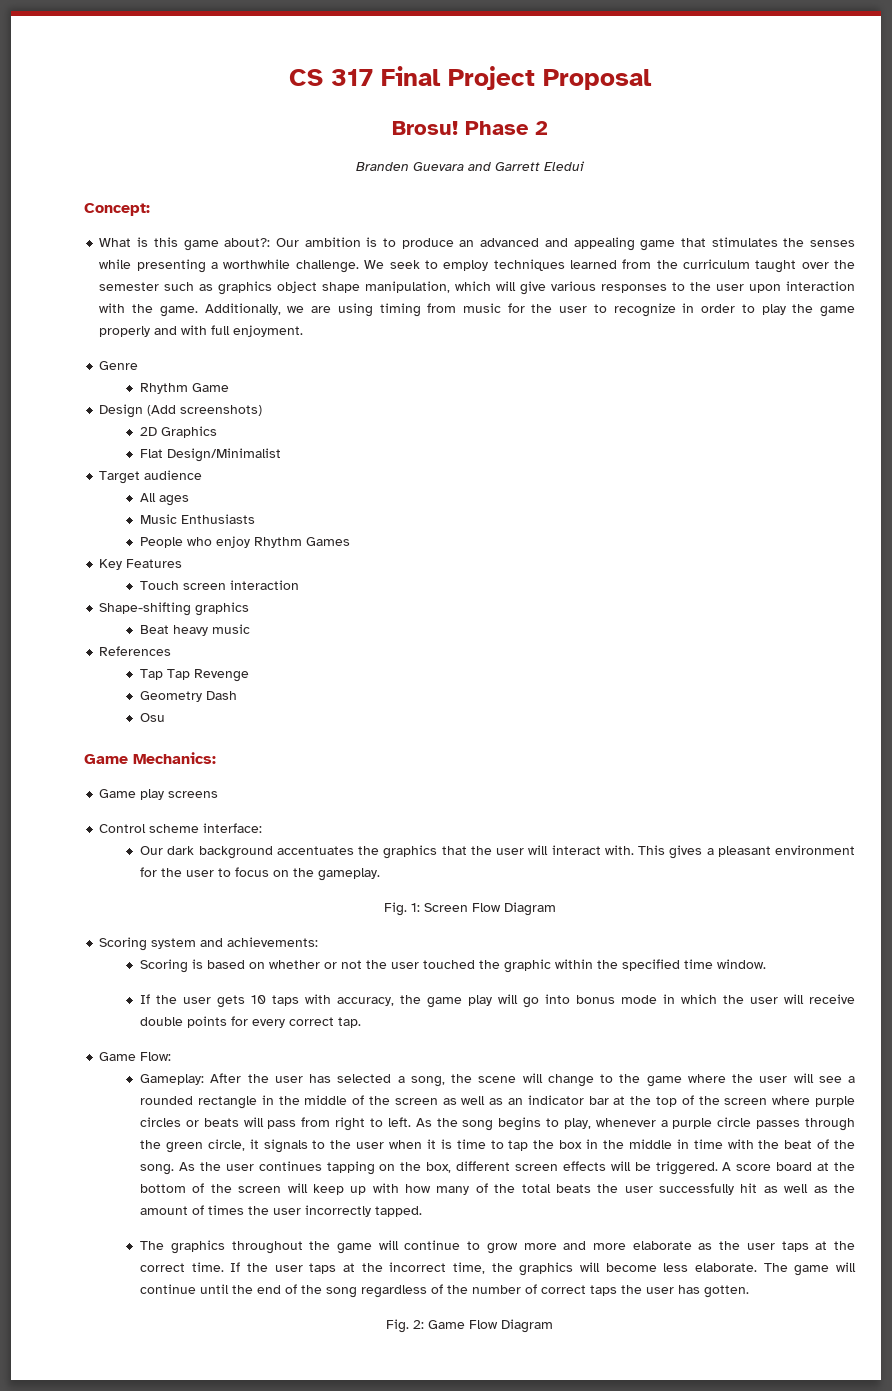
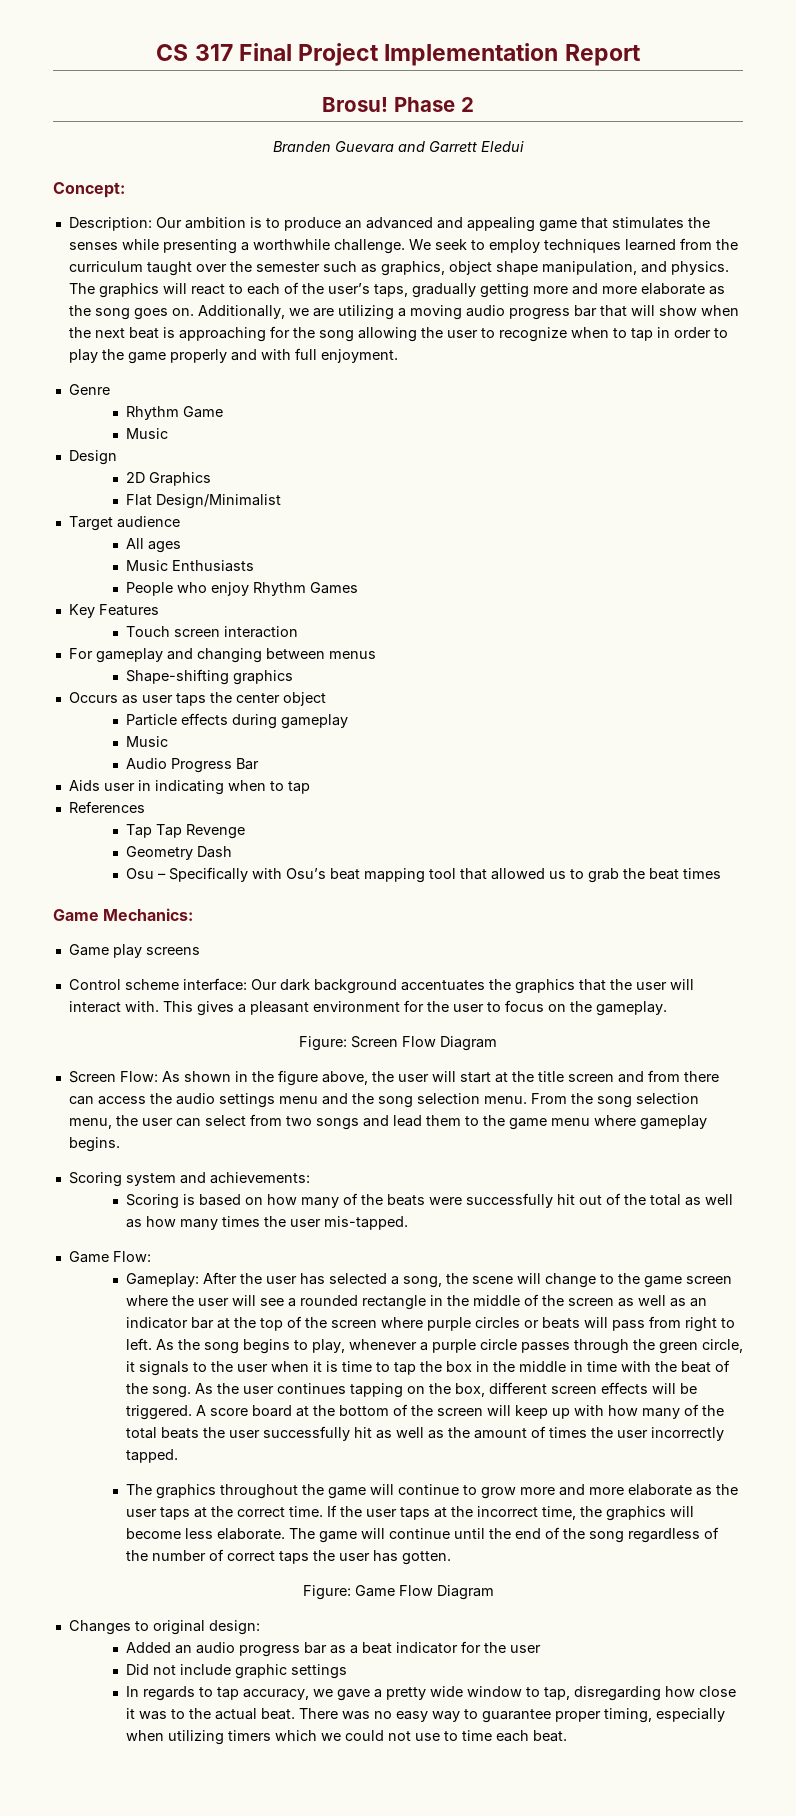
[542,69,652,90] Proposal -> [384,43,641,66] Implementation Report
[99,237,271,251] What is this game about?: -> [68,217,152,231] Description:
[218,281,273,295] graphics -> [380,261,445,276] graphics,
[455,281,856,295] [99,303,676,317] which will give various responses to the user upon interaction with the game. Additionally, we are using timing from music for the user to recognize -> [640,261,729,275] [68,282,725,298] [68,305,739,320] [68,326,653,342] and physics. The graphics will react to each of the user’s taps, gradually getting more and more elaborate as the song goes on. Additionally, we are utilizing a moving audio progress bar that will show when the next beat is approaching for the song allowing the user to recognize when to tap
(230, 387) none -> [125,428,168,439] // Music
[147,405,263,416] (Add screenshots) -> (117, 457) none
[99,602,250,616] [140,624,251,636] Shape-shifting graphics // Beat heavy music -> [68,648,376,663] [125,669,293,685] [68,692,326,706] [125,713,348,729] [125,736,168,747] [125,758,259,773] [68,780,310,795] For gameplay and changing between menus // Shape-shifting graphics // Occurs as user taps the center object // Particle effects during gameplay // Music // Audio Progress Bar // Aids user in indicating when to tap
(166, 717) none -> [157,867,721,883] – Specifically with Osu’s beat mapping tool that allowed us to grab the beat times
(263, 828) // -> (247, 984) none
[383,902,420,916] Fig. 1: -> [299,1036,347,1051] Figure:
(556, 909) none -> [68,1070,719,1086] [68,1093,699,1108] [68,1114,707,1130] [68,1137,120,1152] // Screen Flow: As shown in the figure above, the user will start at the title screen and from there can access the audio settings menu and the song selection menu. From the song selection menu, the user can select from two songs and lead them to the game menu where gameplay begins.
[269,959,767,973] [140,994,856,1008] [140,1016,362,1028] whether or not the user touched the graphic within the specified time window. // If the user gets 10 taps with accuracy, the game play will go into bonus mode in which the user will receive double points for every correct tap. -> [266,1193,733,1208] [125,1216,408,1230] how many of the beats were successfully hit out of the total as well as how many times the user mis-tapped.
(682, 1081) none -> [685,1276,732,1284] screen
[386,1319,424,1333] Fig. 2: -> [302,1585,351,1600] Figure:
(553, 1326) none -> [68,1620,260,1635] [125,1641,541,1657] [125,1664,347,1679] [125,1686,736,1701] [125,1708,725,1723] [125,1730,567,1745] // Changes to original design: // Added an audio progress bar as a beat indicator for the user // Did not include graphic settings // In regards to tap accuracy, we gave a pretty wide window to tap, disregarding how close it was to the actual beat. There was no easy way to guarantee proper timing, especially when utilizing timers which we could not use to time each beat.

